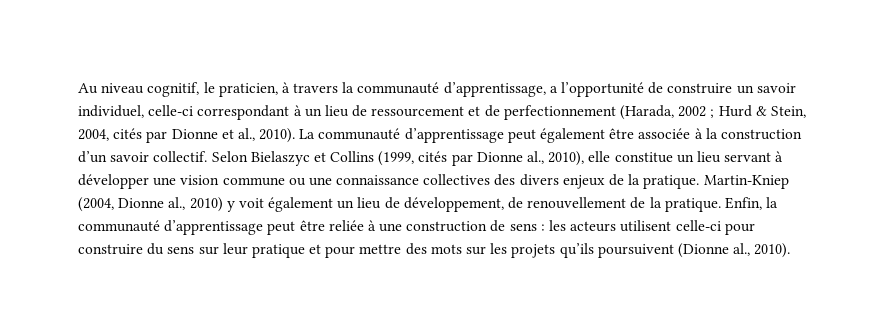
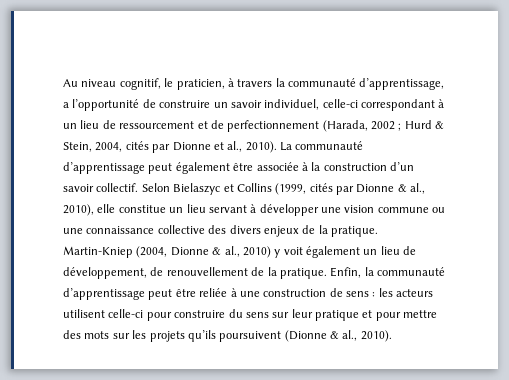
(523, 157) none -> [397,184,407,192] &
[423,174,491,185] collectives -> [157,225,205,234] collective
(165, 203) none -> [212,247,222,255] &
(729, 250) none -> [330,331,339,339] &

